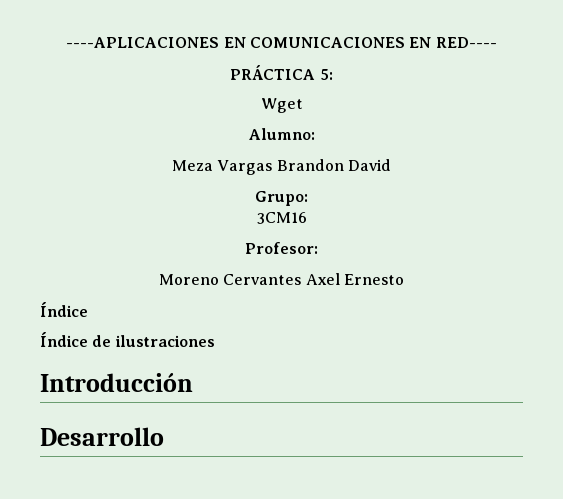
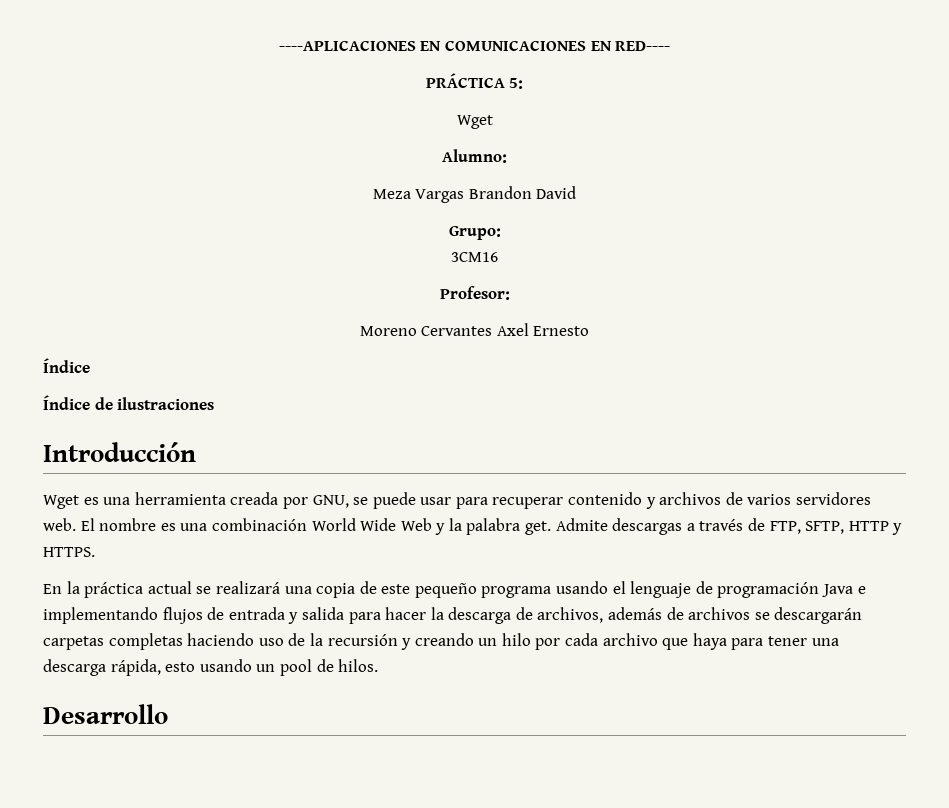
(193, 382) none -> [43,492,872,509] [43,518,903,535] [43,547,95,557] [43,581,866,598] [43,607,863,624] [43,633,839,650] [43,659,379,676] // Wget es una herramienta creada por GNU, se puede usar para recuperar contenido y archivos de varios servidores web. El nombre es una combinación World Wide Web y la palabra get. Admite descargas a través de FTP, SFTP, HTTP y HTTPS. // En la práctica actual se realizará una copia de este pequeño programa usando el lenguaje de programación Java e implementando flujos de entrada y salida para hacer la descarga de archivos, además de archivos se descargarán carpetas completas haciendo uso de la recursión y creando un hilo por cada archivo que haya para tener una descarga rápida, esto usando un pool de hilos.

